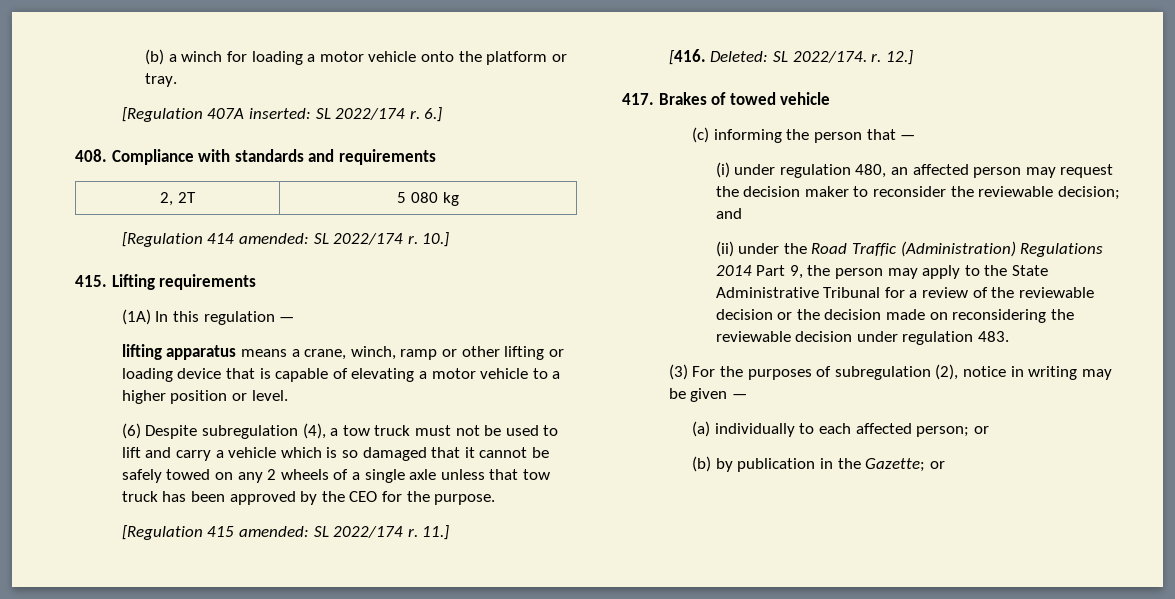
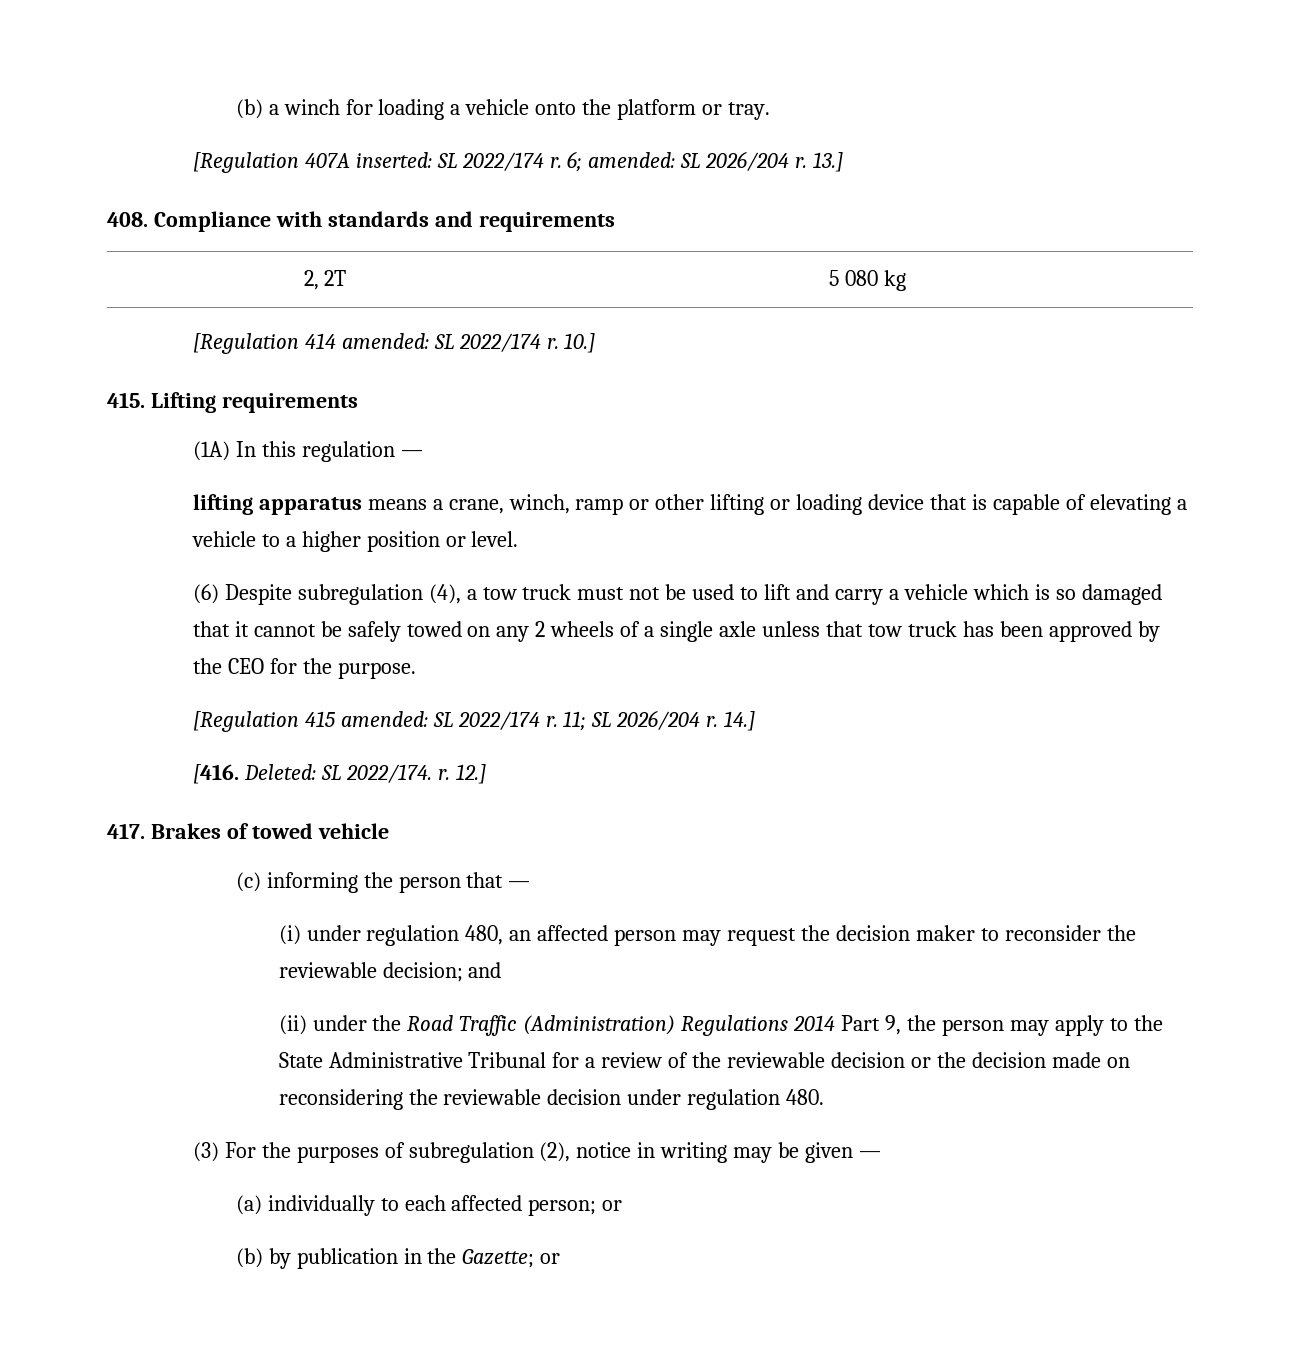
[319,51,364,62] motor -> (461, 109) none
[424,107,443,122] 6.] -> [567,151,844,172] 6; amended: SL 2026/204 r. 13.]
[431,368,476,379] motor -> (1187, 504) none
[422,525,450,540] 11.] -> [563,710,756,731] 11; SL 2026/204 r. 14.]
[978,331,1010,342] 483. -> [786,1089,825,1105] 480.

